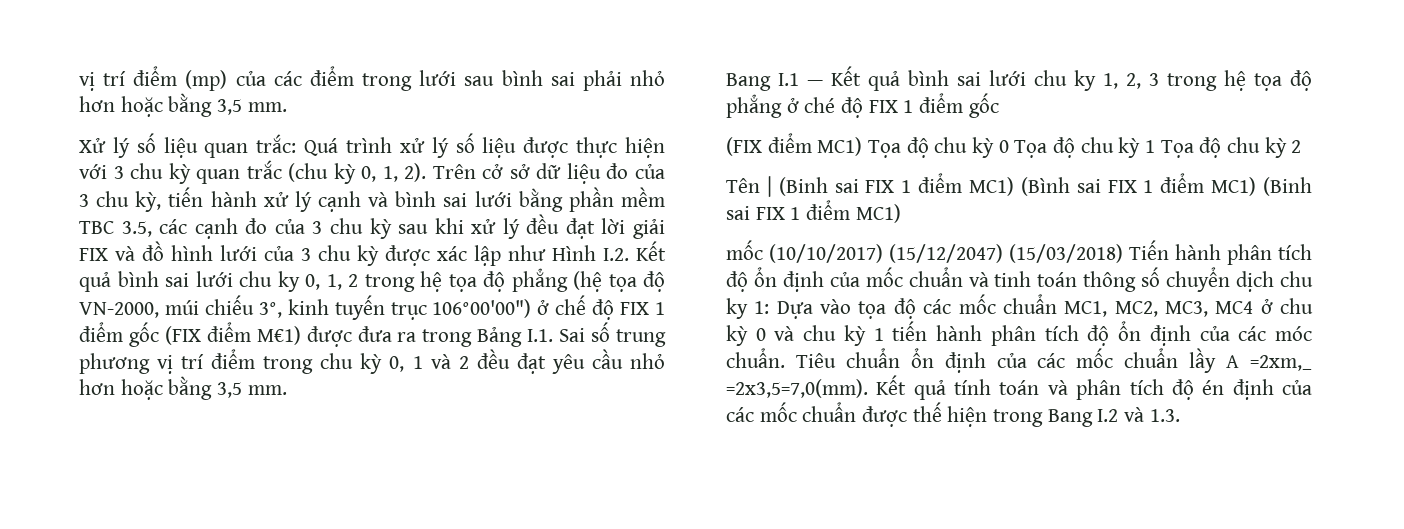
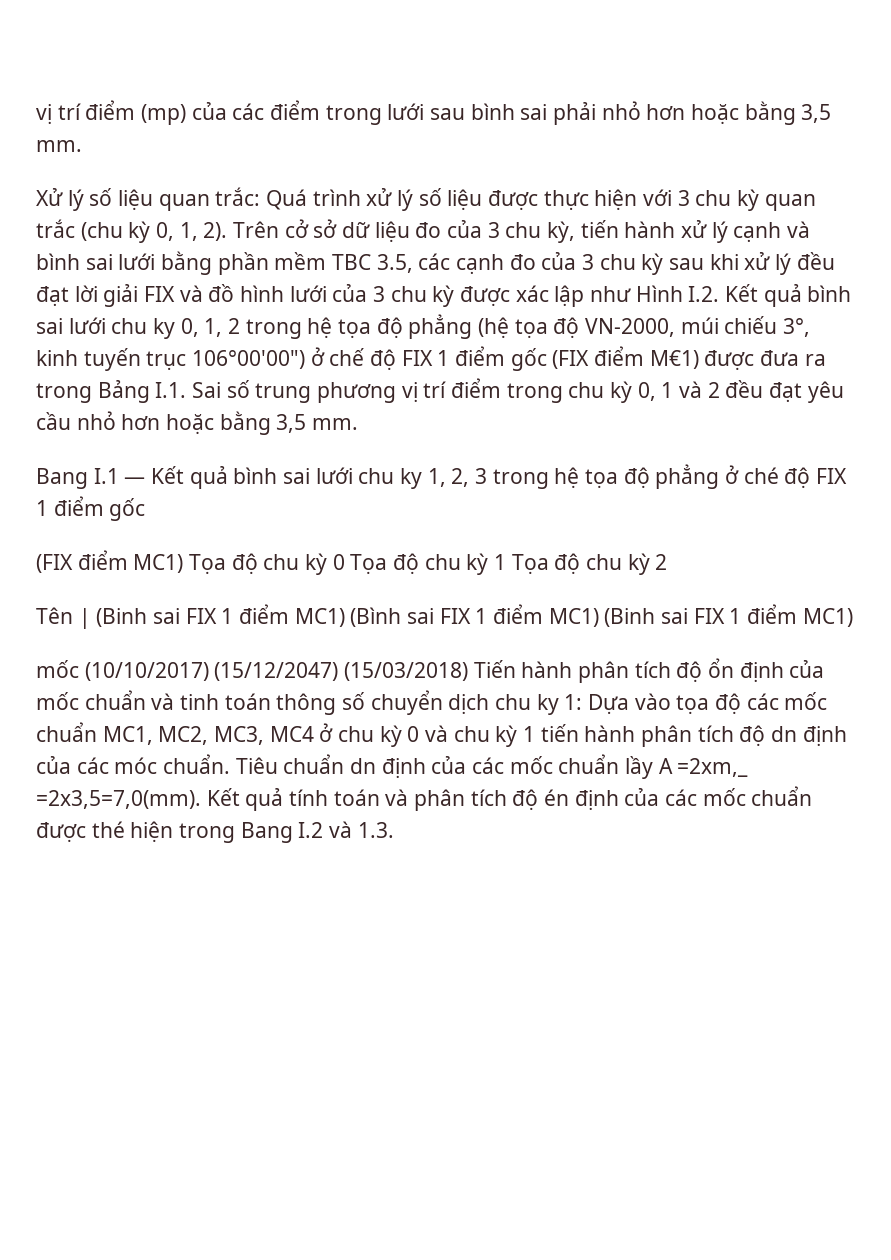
[1118,321,1142,341] ổn -> [771,726,798,742] dn
[910,348,934,368] ổn -> [350,758,377,774] dn
[912,402,942,422] thế -> [91,821,125,838] thé

